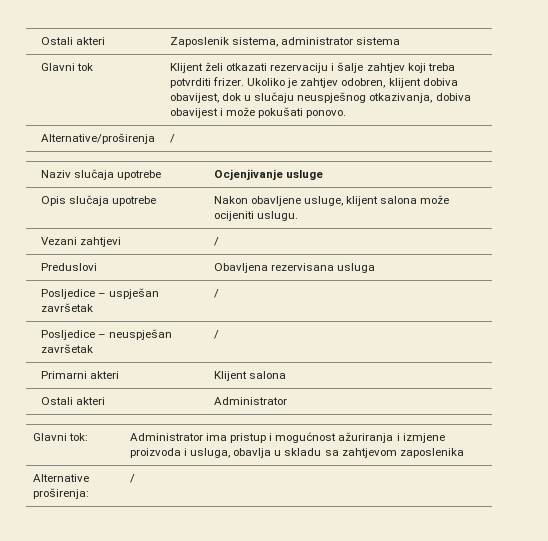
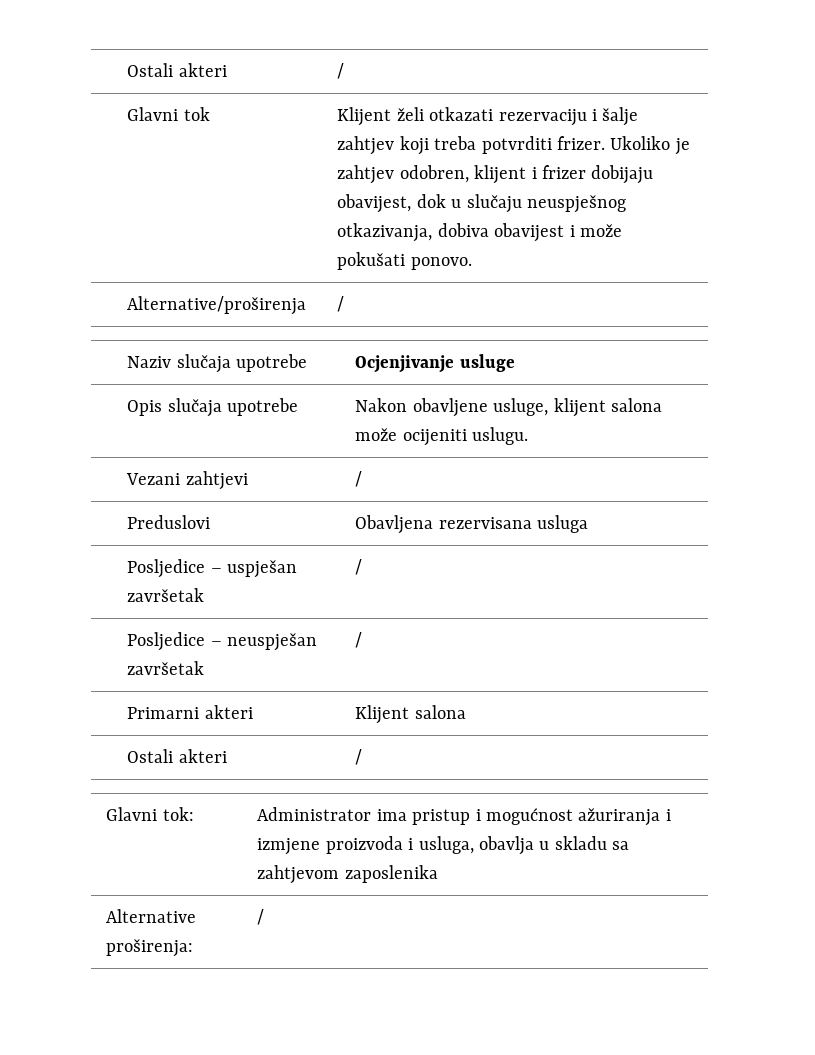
[41,37,106,45] [169,37,401,47] Ostali akteri | Zaposlenik sistema, administrator sistema -> [127,63,227,77] [337,63,345,79] Ostali akteri | /
[422,78,458,86] dobiva -> [531,165,654,184] i frizer dobijaju
[213,397,287,405] Administrator -> [355,749,363,765] /

